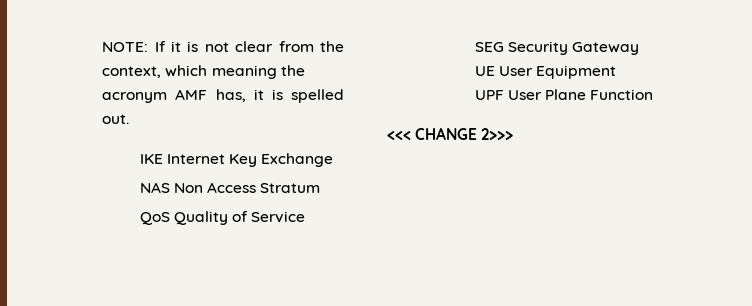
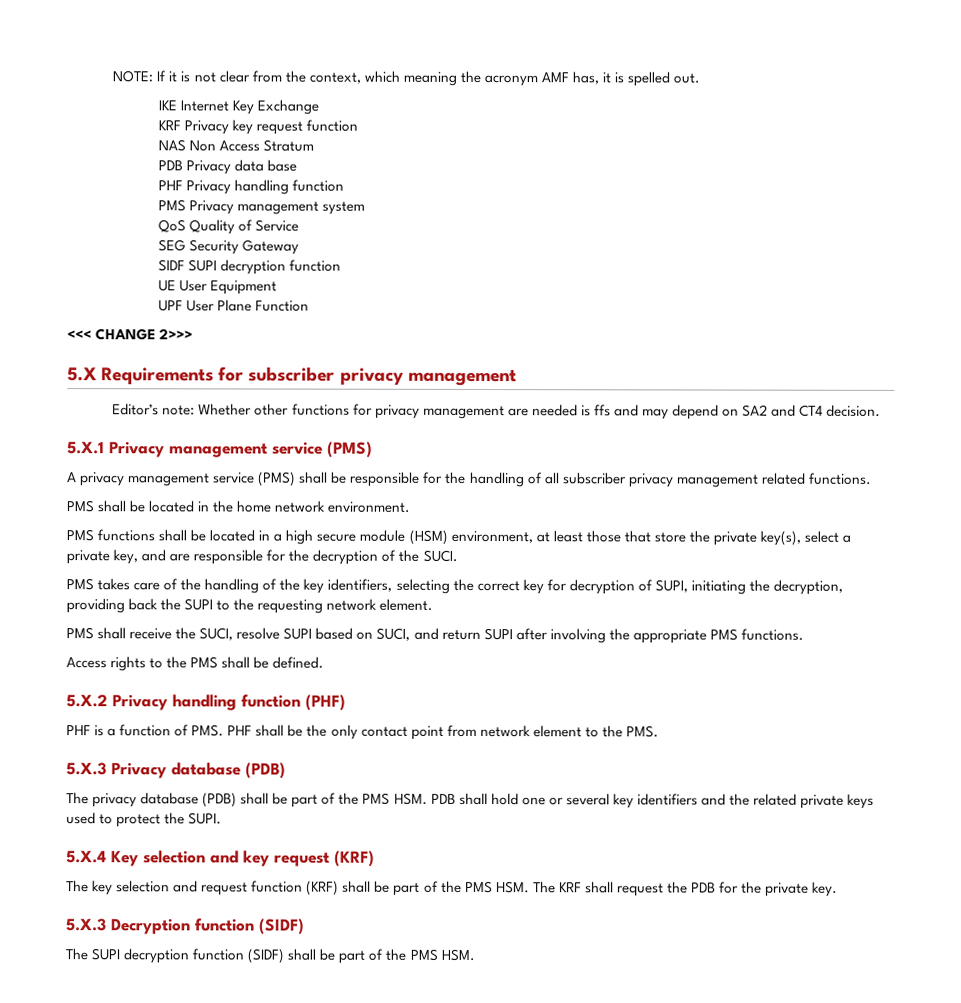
(334, 160) none -> [157,119,358,135] // KRF Privacy key request function
(321, 188) none -> [157,159,297,175] [157,179,344,195] [157,199,365,215] // PDB Privacy data base // PHF Privacy handling function // PMS Privacy management system
(639, 48) none -> [157,259,341,275] // SIDF SUPI decryption function
(514, 134) none -> [67,366,517,387] [112,403,882,420] [67,441,373,458] [67,471,872,488] [66,500,411,513] [66,529,852,546] [66,549,458,565] [66,578,843,595] [66,598,434,614] [66,627,804,644] [66,656,325,672] [66,694,346,711] [66,724,659,740] [66,762,286,779] [66,792,875,809] [66,812,223,828] [66,850,375,867] [66,880,839,897] [66,918,305,935] [65,948,475,964] // 5.X Requirements for subscriber privacy management // Editor’s note: Whether other functions for privacy management are needed is ffs and may depend on SA2 and CT4 decision. // 5.X.1 Privacy management service (PMS) // A privacy management service (PMS) shall be responsible for the handling of all subscriber privacy management related functions. // PMS shall be located in the home network environment. // PMS functions shall be located in a high secure module (HSM) environment, at least those that store the private key(s), select a private key, and are responsible for the decryption of the SUCI. // PMS takes care of the handling of the key identifiers, selecting the correct key for decryption of SUPI, initiating the decryption, providing back the SUPI to the requesting network element. // PMS shall receive the SUCI, resolve SUPI based on SUCI, and return SUPI after involving the appropriate PMS functions. // Access rights to the PMS shall be defined. // 5.X.2 Privacy handling function (PHF) // PHF is a function of PMS. PHF shall be the only contact point from network element to the PMS. // 5.X.3 Privacy database (PDB) // The privacy database (PDB) shall be part of the PMS HSM. PDB shall hold one or several key identifiers and the related private keys used to protect the SUPI. // 5.X.4 Key selection and key request (KRF) // The key selection and request function (KRF) shall be part of the PMS HSM. The KRF shall request the PDB for the private key. // 5.X.3 Decryption function (SIDF) // The SUPI decryption function (SIDF) shall be part of the PMS HSM.

